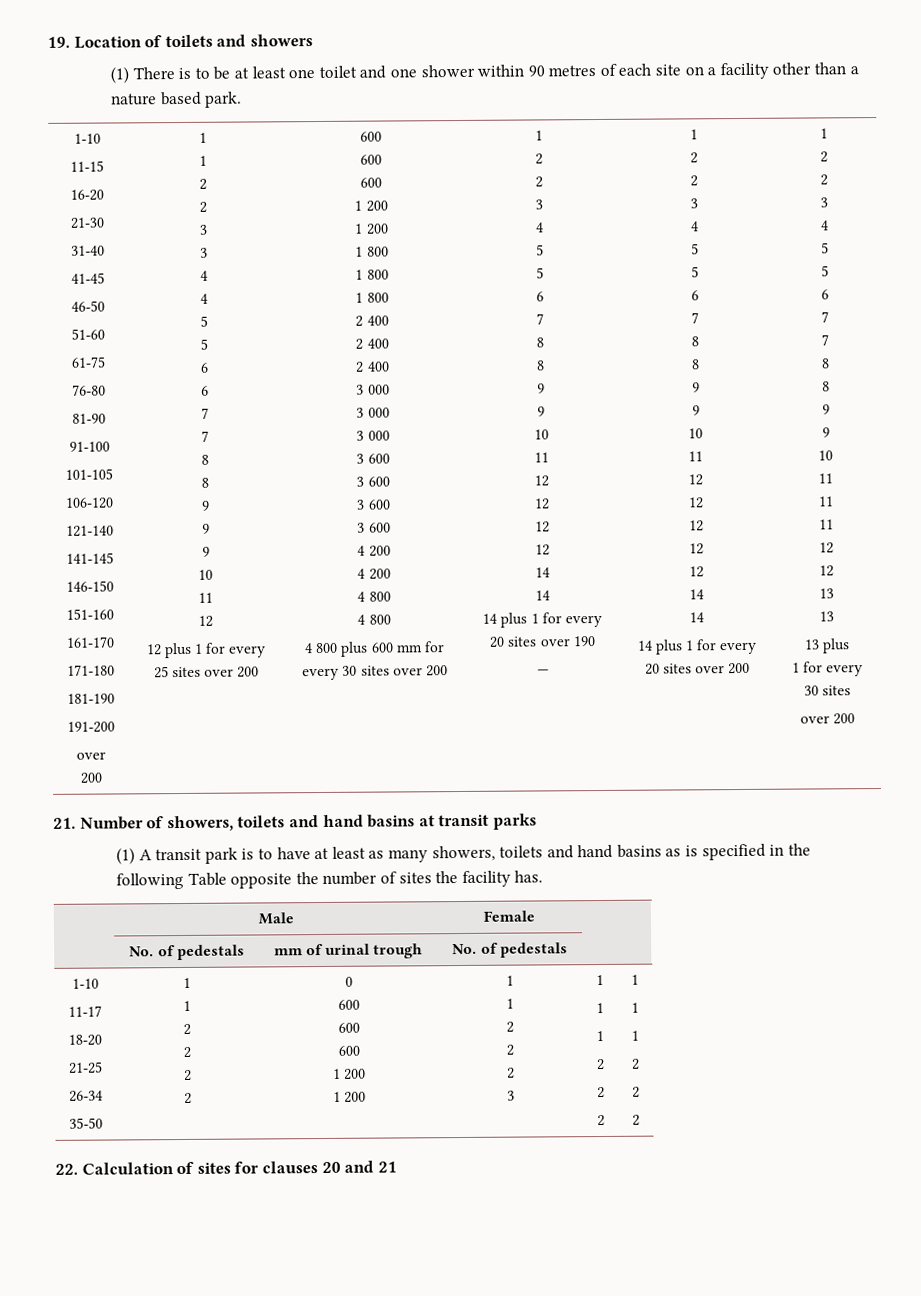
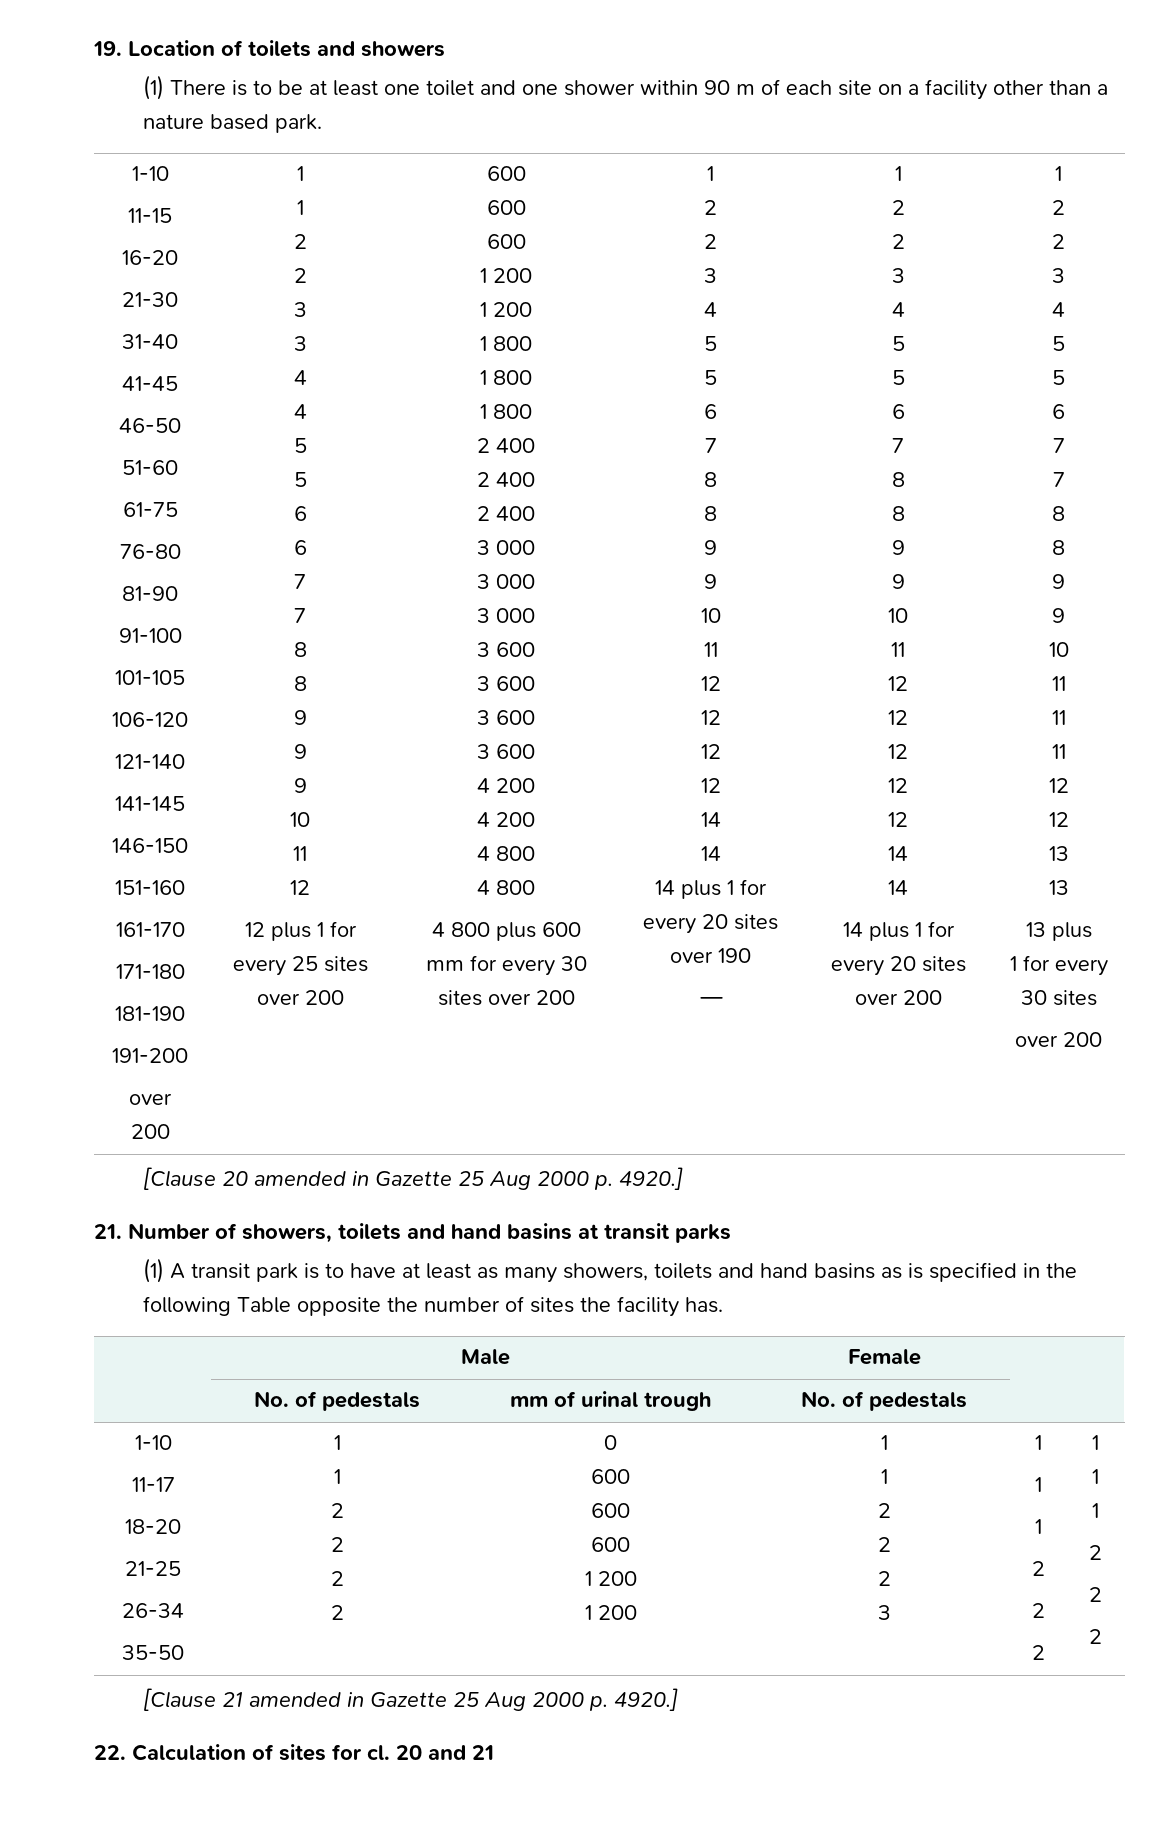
[548,65,597,77] metres -> [735,84,755,95] m
(856, 719) none -> [142,1167,683,1190] // [Clause 20 amended in Gazette 25 Aug 2000 p. 4920.]
(640, 1120) none -> [142,1688,678,1711] // [Clause 21 amended in Gazette 25 Aug 2000 p. 4920.]
[261,1161,318,1174] clauses -> [367,1745,390,1760] cl.

